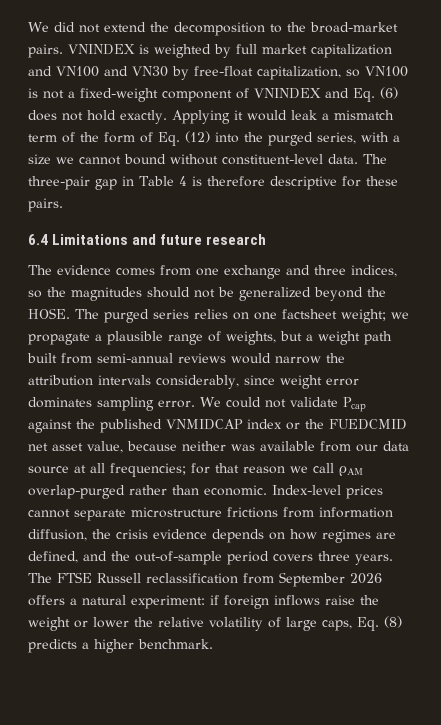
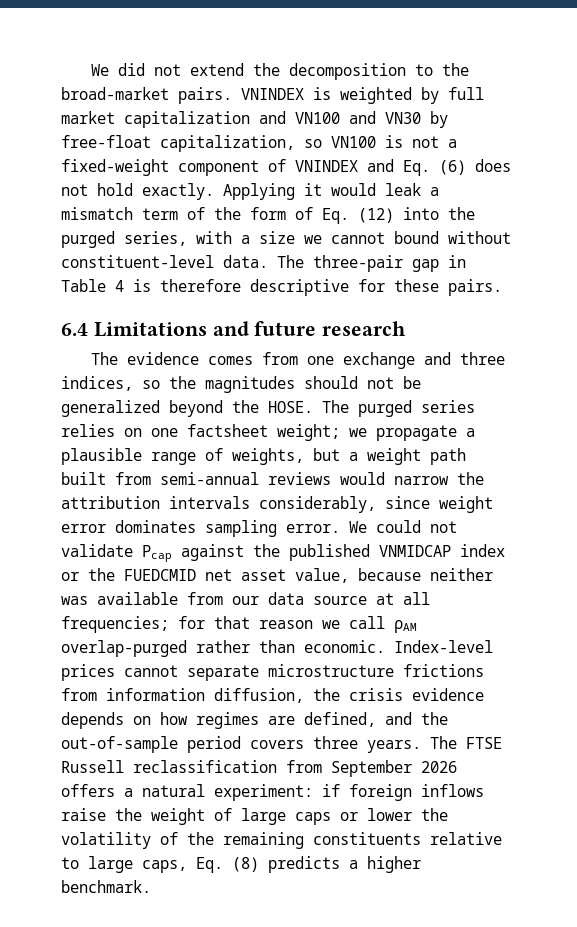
(70, 624) none -> [214,808,331,825] of large caps
[158,617,204,627] relative -> (448, 814) none
(281, 622) none -> [187,832,502,849] [61,857,79,869] the remaining constituents relative to

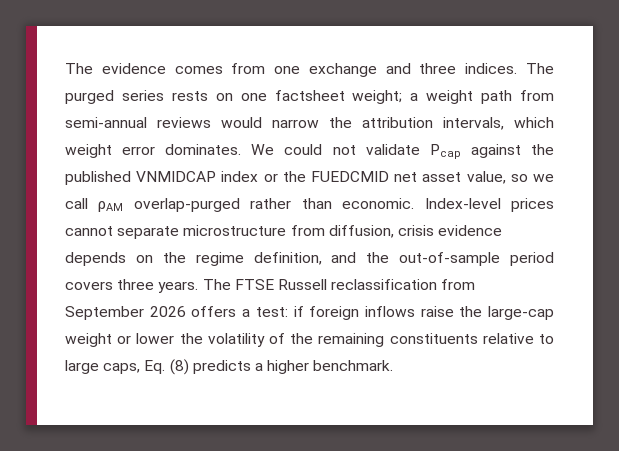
[91,63,470,80] [61,87,484,104] [61,111,448,128] [61,135,457,152] [61,159,511,176] [61,183,439,200] [61,207,475,224] [61,231,511,248] [61,255,466,272] [61,279,502,296] [61,321,407,337] We did not extend the decomposition to the broad-market pairs. VNINDEX is weighted by full market capitalization and VN100 and VN30 by free-float capitalization, so VN100 is not a fixed-weight component of VNINDEX and Eq. (6) does not hold exactly. Applying it would leak a mismatch term of the form of Eq. (12) into the purged series, with a size we cannot bound without constituent-level data. The three-pair gap in Table 4 is therefore descriptive for these pairs. // 6.4 Limitations and future research // -> (65, 68) none
[61,376,421,393] [61,400,313,417] indices, so the magnitudes should not be generalized beyond the HOSE. -> [465,63,518,74] indices.
[61,424,115,437] relies -> [171,91,208,101] rests
[349,425,475,441] [61,448,340,465] we propagate a plausible range of weights, but -> (403, 97) none
[61,472,106,485] built -> (513, 97) none
[169,496,493,513] [61,520,340,537] intervals considerably, since weight error dominates sampling error. -> [443,117,554,130] [65,144,242,158] intervals, which weight error dominates.
[358,568,493,581] [61,592,430,605] [61,616,313,633] because neither was available from our data source at all frequencies; for that reason -> [510,174,528,182] so
[403,664,484,677] [61,688,484,703] [61,712,376,729] frictions from information diffusion, the crisis evidence depends on how regimes are defined, -> [290,225,503,238] [65,252,322,266] from diffusion, crisis evidence depends on the regime definition,
[142,784,313,801] natural experiment: -> [255,307,288,317] test:
[151,808,331,825] weight of large caps -> [487,306,554,320] [65,333,112,347] large-cap weight

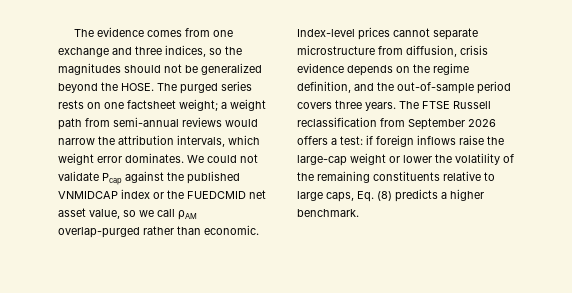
[465,63,518,74] indices. -> [165,45,242,57] [58,63,262,75] [58,82,154,93] indices, so the magnitudes should not be generalized beyond the HOSE.

